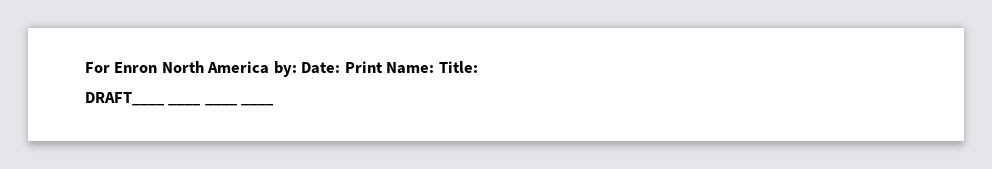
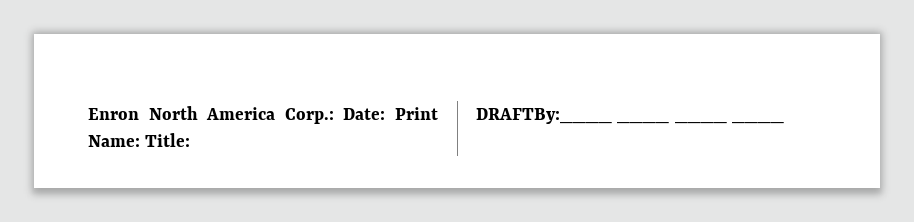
[85,62,110,73] For -> (88, 114) none
[273,61,297,77] by: -> [284,108,334,124] Corp.:
[85,92,165,106] DRAFT____ -> [476,108,612,124] DRAFTBy:____

